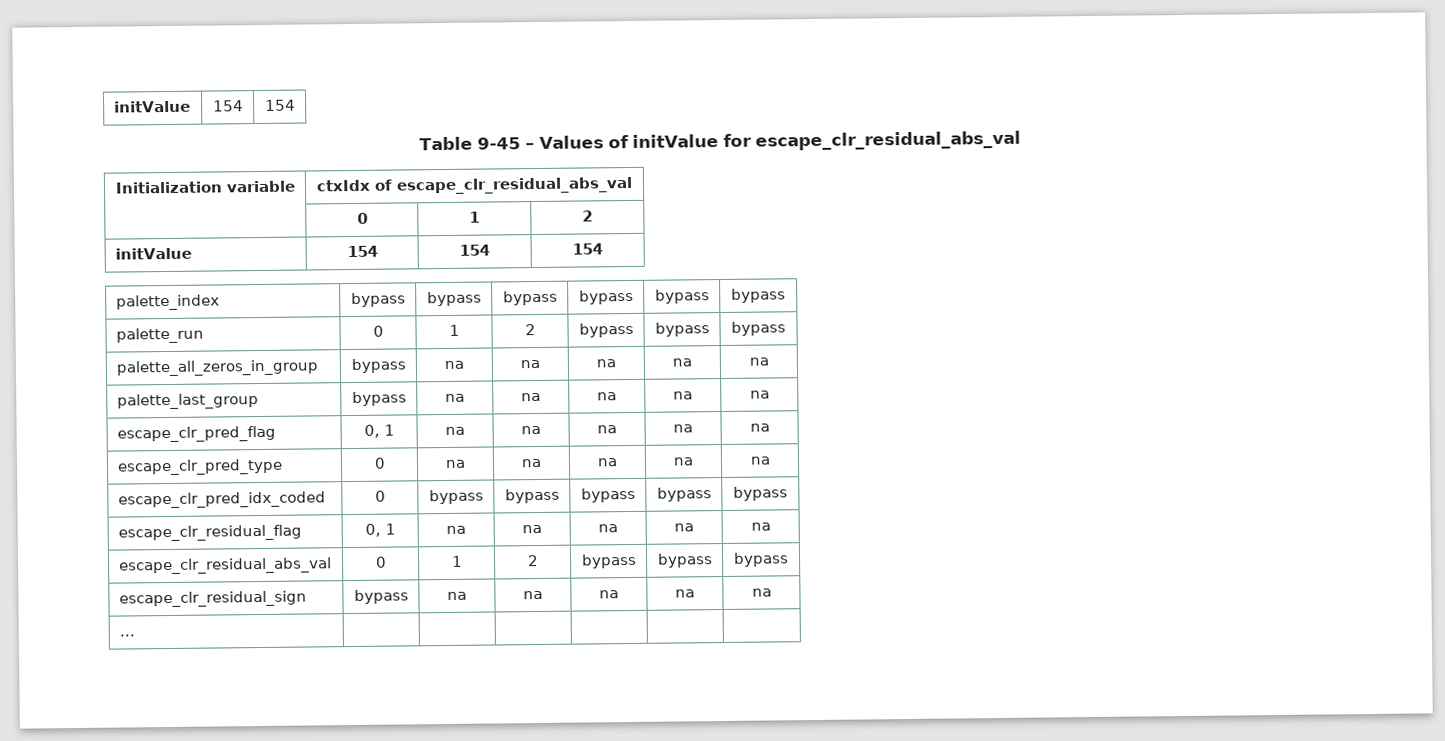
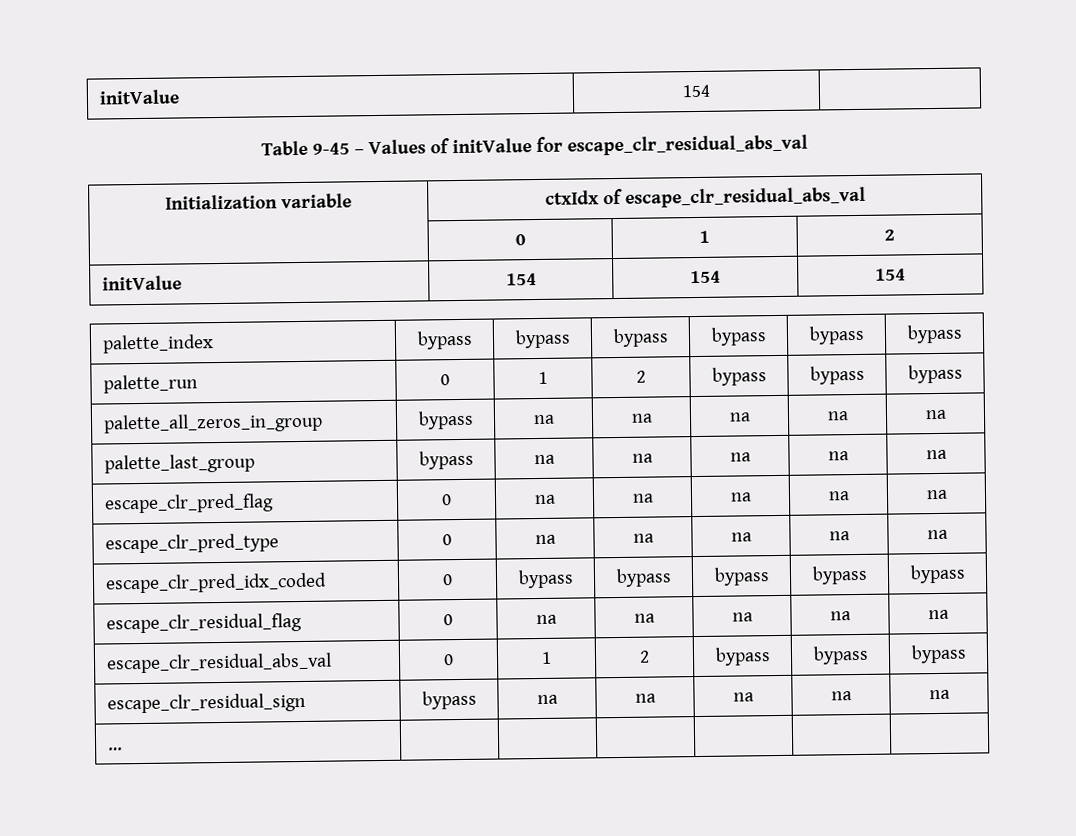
[113,100,191,113] [212,100,244,112] [264,99,296,111] initValue | 154 | 154 -> [98,89,180,105] [682,84,710,98] initValue | 154 |
[363,424,395,438] 0, 1 -> [441,494,452,506] 0
[364,523,396,537] 0, 1 -> [443,614,453,626] 0

